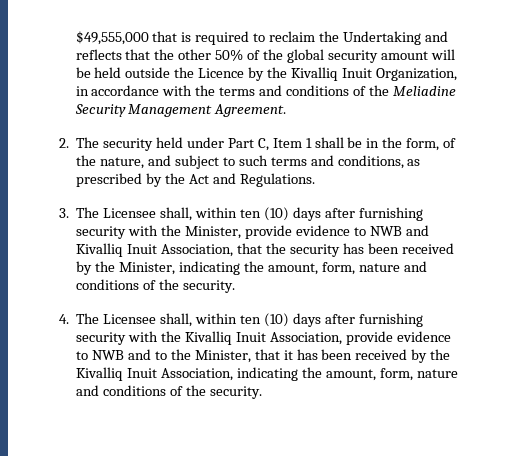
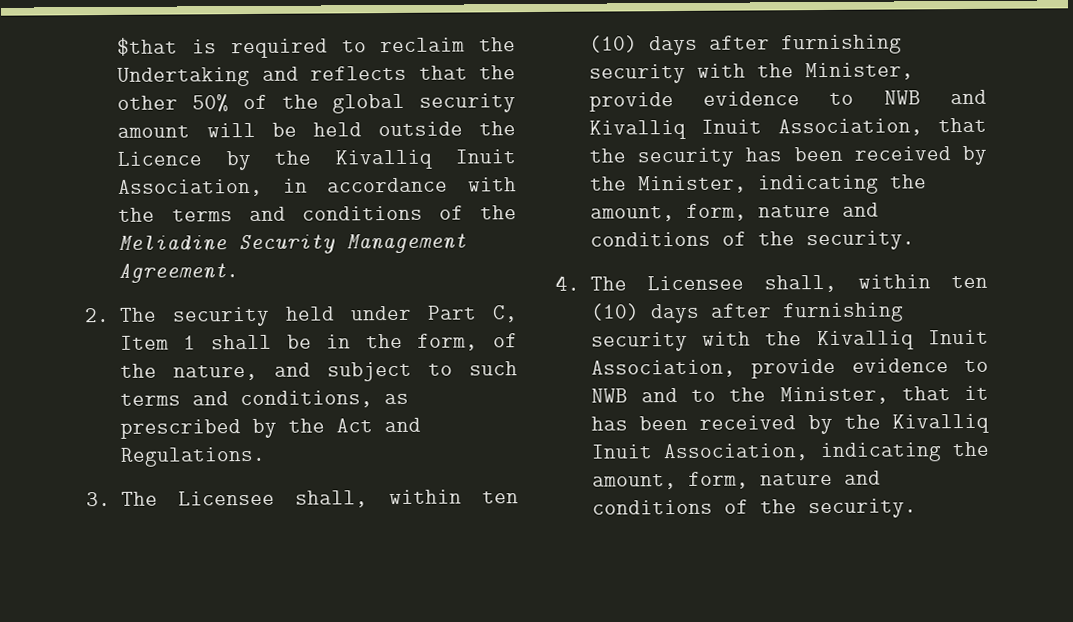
[75,31,178,45] $49,555,000 that -> [117,37,179,56] $that
[375,68,457,81] Organization, -> [118,178,264,197] Association,

